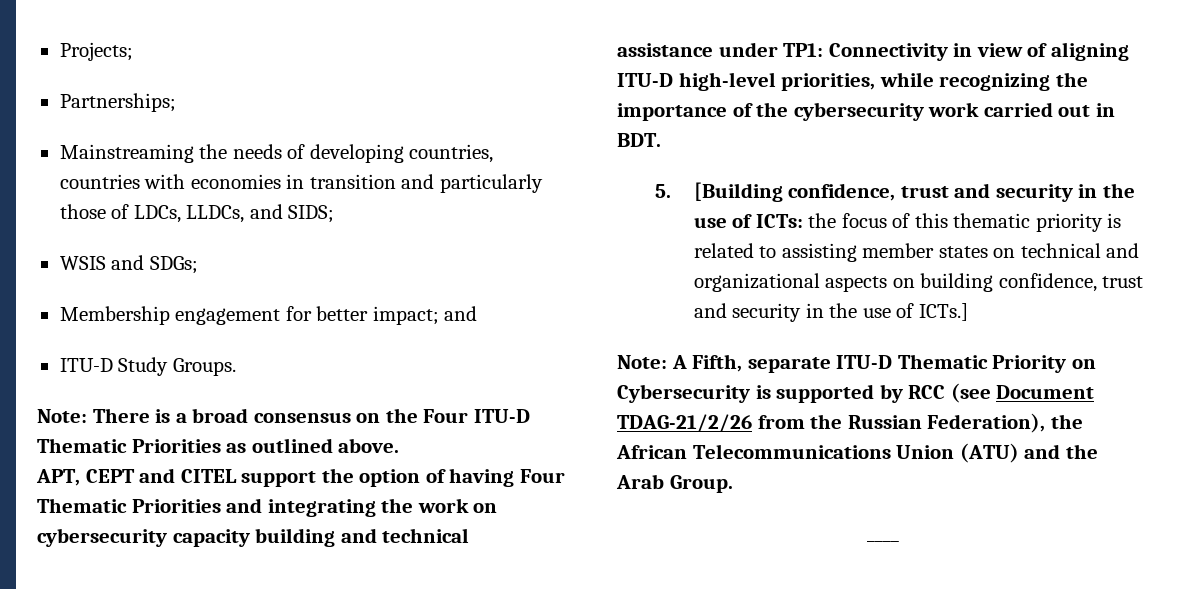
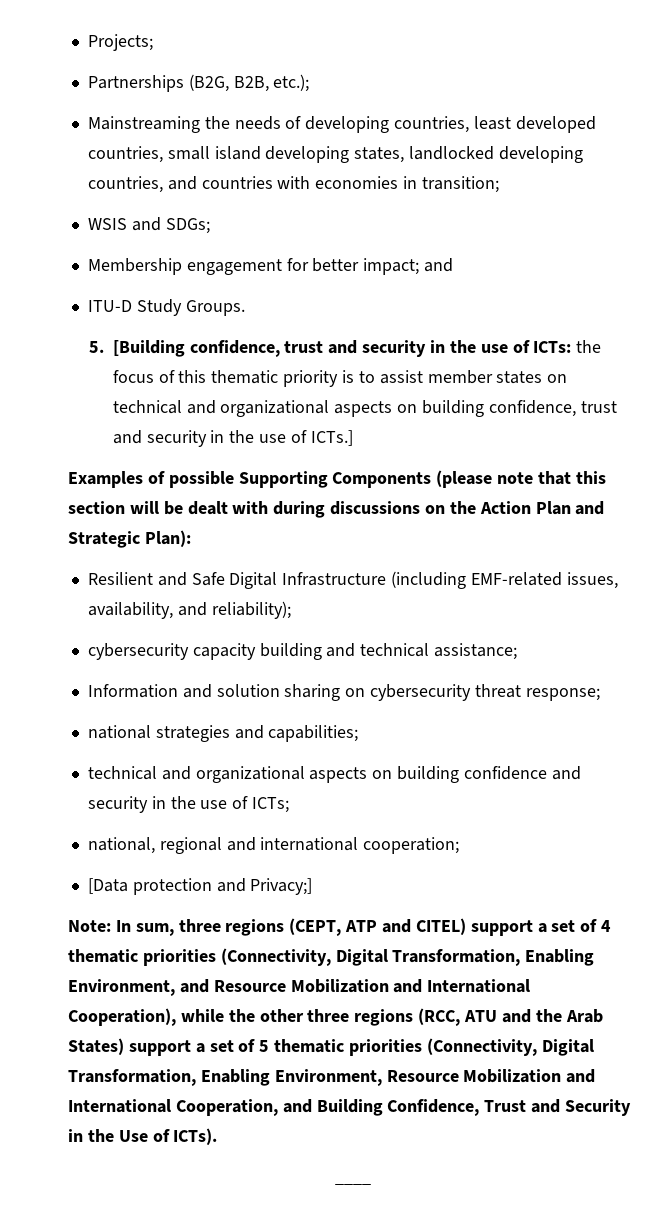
[59,93,176,112] Partnerships; -> [87,74,310,92] Partnerships (B2G, B2B, etc.);
[59,174,543,193] [59,204,335,223] countries with economies in transition and particularly those of LDCs, LLDCs, and SIDS; -> [473,116,596,133] [87,146,583,163] [87,176,499,193] least developed countries, small island developing states, landlocked developing countries, and countries with economies in transition;
[37,408,530,423] [37,438,400,453] [36,468,565,487] [37,498,498,517] [37,528,470,547] [617,42,1129,61] [617,72,1088,91] [617,102,1115,121] [617,133,661,147] // Note: There is a broad consensus on the Four ITU-D Thematic Priorities as outlined above. // APT, CEPT and CITEL support the option of having Four Thematic Priorities and integrating the work on cybersecurity capacity building and technical assistance under TP1: Connectivity in view of aligning ITU-D high-level priorities, while recognizing the importance of the cybersecurity work carried out in BDT. -> (245, 308) none
[693,243,857,262] related to assisting -> [358,370,423,384] to assist
[617,354,1096,373] [617,383,1095,403] [617,413,1083,433] [616,443,1098,463] [616,474,733,493] Note: A Fifth, separate ITU-D Thematic Priority on Cybersecurity is supported by RCC (see Document TDAG-21/2/26 from the Russian Federation), the African Telecommunications Union (ATU) and the Arab Group. -> [68,470,606,488] [68,501,605,518] [68,530,191,548] [87,571,618,589] [87,601,291,619] [87,643,518,660] [87,684,600,701] [87,725,359,742] [87,766,581,783] [87,796,290,813] [87,837,460,854] [87,878,313,895] [68,918,612,936] [68,948,595,966] [68,979,531,996] [68,1008,603,1026] [68,1038,594,1056] [68,1069,596,1086] [68,1099,632,1116] [68,1128,218,1145] Examples of possible Supporting Components (please note that this section will be dealt with during discussions on the Action Plan and Strategic Plan): // Resilient and Safe Digital Infrastructure (including EMF-related issues, availability, and reliability); // cybersecurity capacity building and technical assistance; // Information and solution sharing on cybersecurity threat response; // national strategies and capabilities; // technical and organizational aspects on building confidence and security in the use of ICTs; // national, regional and international cooperation; // [Data protection and Privacy;] // Note: In sum, three regions (CEPT, ATP and CITEL) support a set of 4 thematic priorities (Connectivity, Digital Transformation, Enabling Environment, and Resource Mobilization and International Cooperation), while the other three regions (RCC, ATU and the Arab States) support a set of 5 thematic priorities (Connectivity, Digital Transformation, Enabling Environment, Resource Mobilization and International Cooperation, and Building Confidence, Trust and Security in the Use of ICTs).

